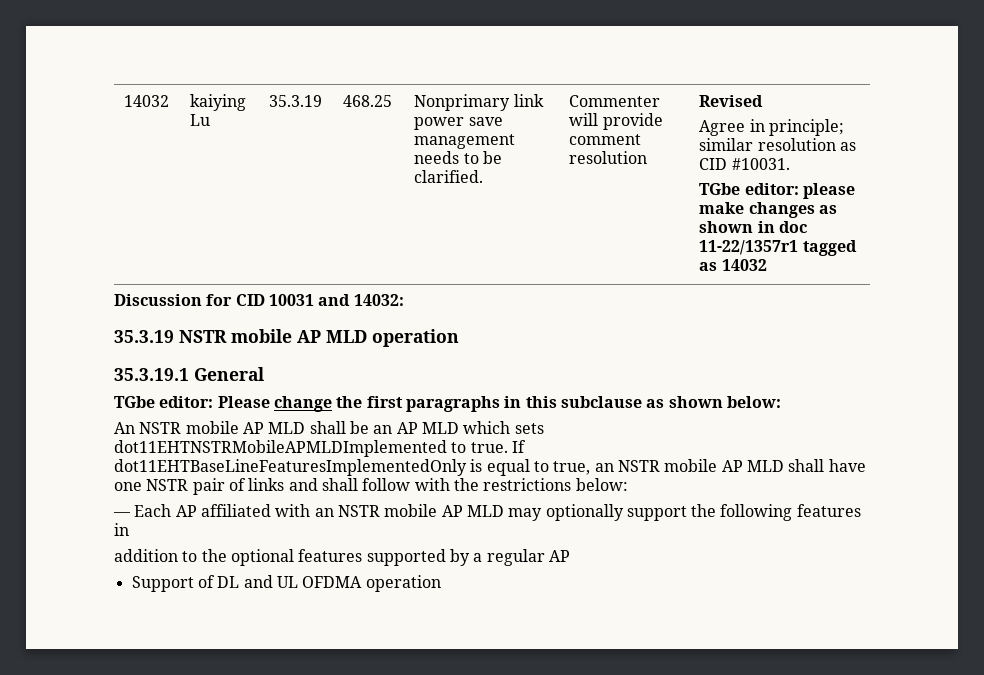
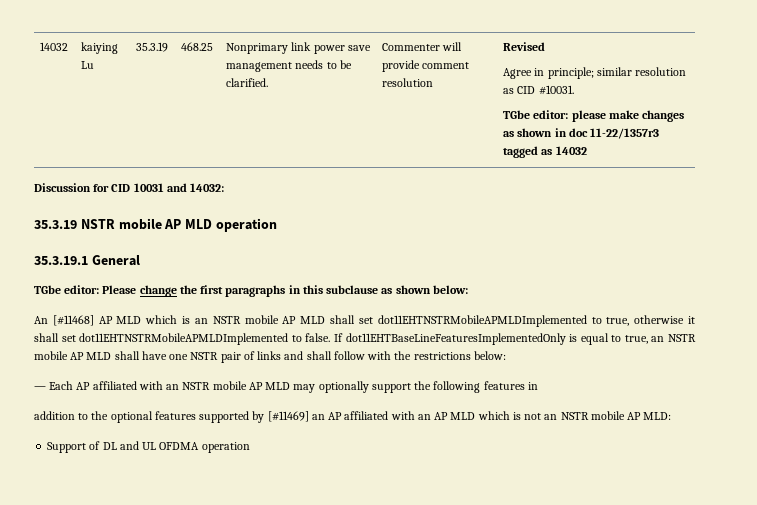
[699,240,799,255] 11-22/1357r1 -> [590,128,660,139] 11-22/1357r3
[139,421,544,434] [114,440,508,457] NSTR mobile AP MLD shall be an AP MLD which sets dot11EHTNSTRMobileAPMLDImplemented to true. -> [52,315,696,327] [34,333,331,345] [#11468] AP MLD which is an NSTR mobile AP MLD shall set dot11EHTNSTRMobileAPMLDImplemented to true, otherwise it shall set dot11EHTNSTRMobileAPMLDImplemented to false.
[473,549,570,566] a regular AP -> [267,411,672,422] [#11469] an AP affiliated with an AP MLD which is not an NSTR mobile AP MLD:

